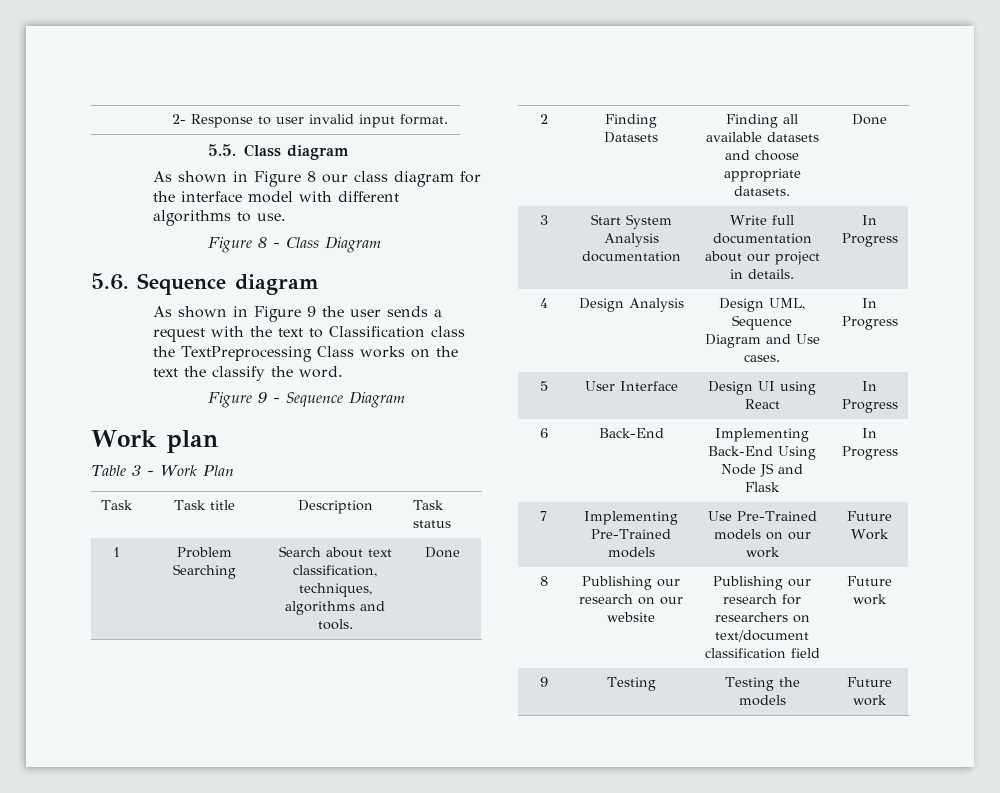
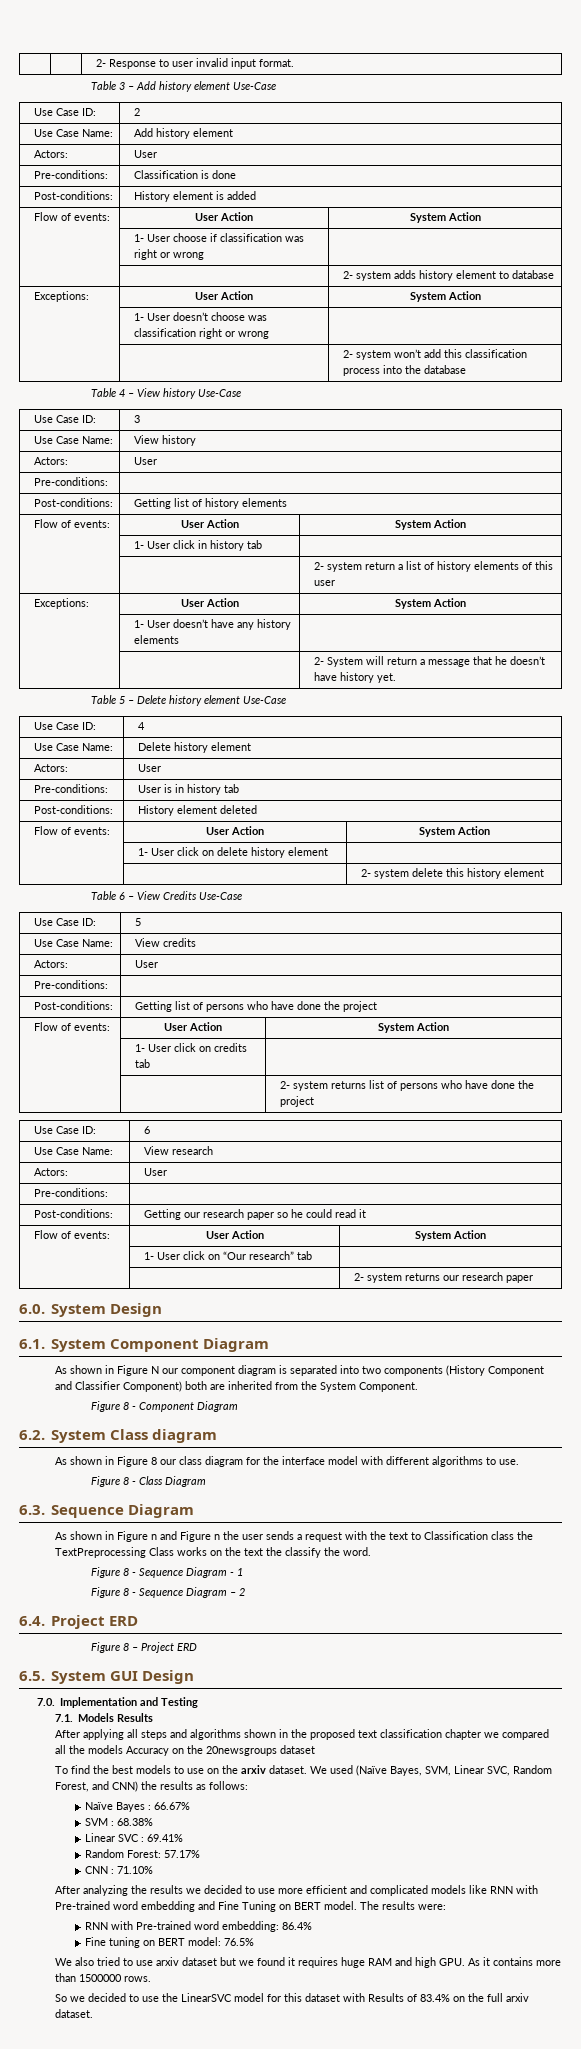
[208,144,237,156] 5.5. -> [90,81,276,92] [34,108,97,116] [134,108,141,116] [34,129,114,137] [134,128,234,139] [34,150,69,158] [134,150,158,158] [34,170,109,179] [134,170,237,179] [34,191,114,200] [134,191,257,202] [34,212,111,221] [195,212,253,221] [409,212,481,223] [134,233,305,242] [134,249,205,260] [343,270,555,281] [34,291,90,302] [195,291,253,300] [409,291,481,302] [134,312,268,321] [134,328,270,339] [343,349,528,360] [343,365,467,376] [90,388,241,399] [34,415,97,423] [134,415,141,423] [34,436,114,444] [134,435,197,446] [34,457,69,465] [134,457,158,465] [34,477,109,486] [34,498,114,507] [134,498,288,509] [34,519,111,528] [180,519,239,528] [394,519,466,530] [134,540,263,551] [314,561,554,572] [314,580,336,586] [34,598,90,609] [180,598,239,607] [394,598,466,609] [134,619,292,630] [134,635,180,644] [314,656,546,667] [314,672,397,683] [90,695,286,706] [34,722,97,730] [138,722,146,730] [34,743,114,751] [138,742,252,753] [34,764,69,772] [138,764,162,772] [34,784,109,793] [138,784,240,795] [34,805,114,814] [138,805,258,816] [34,826,111,835] [206,826,264,835] [418,826,490,837] [138,847,329,858] [361,868,545,879] [90,891,242,900] [34,918,97,926] [135,918,142,926] [34,939,114,947] [135,938,197,947] [34,960,69,968] [135,960,159,968] [34,980,109,989] [34,1001,114,1010] [135,1001,378,1012] [34,1022,111,1031] [164,1022,222,1031] [377,1022,449,1033] [135,1043,248,1052] [135,1059,151,1068] [280,1080,535,1091] [280,1096,315,1107] [34,1126,97,1134] [144,1126,151,1134] [34,1147,114,1155] [144,1146,214,1155] [34,1168,69,1176] [144,1168,168,1176] [34,1188,109,1197] [34,1209,114,1218] [144,1209,367,1220] [34,1230,111,1239] [205,1230,264,1239] [414,1230,486,1241] [144,1251,313,1260] [354,1272,534,1283] [19,1303,162,1317] [19,1338,269,1352] [54,1365,544,1376] [54,1381,418,1392] [90,1401,238,1412] [19,1430,106,1443] Table 3 – Add history element Use-Case // Use Case ID: | 2 // Use Case Name: | Add history element // Actors: | User // Pre-conditions: | Classification is done // Post-conditions: | History element is added // Flow of events: | User Action | System Action // | 1- User choose if classification was right or wrong | // | | 2- system adds history element to database // Exceptions: | User Action | System Action // | 1- User doesn’t choose was classification right or wrong | // | | 2- system won’t add this classification process into the database // Table 4 – View history Use-Case // Use Case ID: | 3 // Use Case Name: | View history // Actors: | User // Pre-conditions: | // Post-conditions: | Getting list of history elements // Flow of events: | User Action | System Action // | 1- User click in history tab | // | | 2- system return a list of history elements of this user // Exceptions: | User Action | System Action // | 1- User doesn’t have any history elements | // | | 2- System will return a message that he doesn’t have history yet. // Table 5 – Delete history element Use-Case // Use Case ID: | 4 // Use Case Name: | Delete history element // Actors: | User // Pre-conditions: | User is in history tab // Post-conditions: | History element deleted // Flow of events: | User Action | System Action // | 1- User click on delete history element | // | | 2- system delete this history element // Table 6 – View Credits Use-Case // Use Case ID: | 5 // Use Case Name: | View credits // Actors: | User // Pre-conditions: | // Post-conditions: | Getting list of persons who have done the project // Flow of events: | User Action | System Action // | 1- User click on credits tab | // | | 2- system returns list of persons who have done the project // Use Case ID: | 6 // Use Case Name: | View research // Actors: | User // Pre-conditions: | // Post-conditions: | Getting our research paper so he could read it // Flow of events: | User Action | System Action // | 1- User click on “Our research” tab | // | | 2- system returns our research paper // 6.0. System Design // 6.1. System Component Diagram // As shown in Figure N our component diagram is separated into two components (History Component and Classifier Component) both are inherited from the System Component. // Figure 8 - Component Diagram // 6.2. System
[91,273,319,295] [152,306,316,322] 5.6. Sequence diagram // As shown in Figure 9 -> [19,1504,194,1518] [54,1531,220,1542] 6.3. Sequence Diagram // As shown in Figure n and Figure n
[258,391,406,408] [91,430,218,453] [91,465,234,476] [101,500,134,510] [173,500,235,510] [297,500,373,514] [412,500,445,510] [412,520,451,528] [113,547,120,557] [176,547,232,558] [172,564,236,579] [278,546,392,558] [293,565,377,577] [298,583,372,597] [285,601,386,615] [317,619,353,630] [425,547,460,558] [539,114,548,124] [605,114,657,128] [604,132,658,143] [726,114,798,128] [705,132,819,142] [725,150,799,161] [723,168,801,182] [734,186,790,196] [852,114,887,125] [539,215,548,225] [590,214,672,229] [603,233,659,247] [581,251,681,262] [730,215,794,225] [712,233,812,244] [704,251,820,265] [730,269,794,279] [862,215,877,225] [841,233,898,247] [539,298,548,308] [578,298,684,312] [719,298,805,312] [732,315,792,330] [704,334,820,348] [744,354,780,362] [862,298,877,308] [841,316,898,330] [539,381,548,391] [584,381,678,391] [708,381,816,395] [744,399,780,409] [862,381,877,391] [841,399,898,413] [539,428,548,438] [598,428,664,438] [715,428,809,442] [708,446,816,460] [721,463,803,477] [745,482,780,492] [862,428,877,438] [841,446,898,460] [540,511,547,521] [584,511,678,525] [591,529,672,539] [607,547,655,558] [707,511,817,521] [713,529,811,540] [745,547,780,558] [847,511,892,521] [851,529,890,540] [539,576,548,586] [582,576,680,590] [579,594,683,605] [607,612,655,622] [713,576,811,590] [723,594,801,605] [714,612,810,623] [715,630,809,642] [704,648,820,659] [847,576,892,586] [853,594,887,605] [539,677,548,687] [606,677,656,691] [724,677,800,691] [738,695,786,706] [847,677,892,687] [853,695,887,706] 9 - Sequence Diagram // Work plan // Table 3 - Work Plan // Task | Task title | Description | Task status // 1 | Problem Searching | Search about text classification, techniques, algorithms and tools. | Done // 2 | Finding Datasets | Finding all available datasets and choose appropriate datasets. | Done // 3 | Start System Analysis documentation | Write full documentation about our project in details. | In Progress // 4 | Design Analysis | Design UML, Sequence Diagram and Use cases. | In Progress // 5 | User Interface | Design UI using React | In Progress // 6 | Back-End | Implementing Back-End Using Node JS and Flask | In Progress // 7 | Implementing Pre-Trained models | Use Pre-Trained models on our work | Future Work // 8 | Publishing our research on our website | Publishing our research for researchers on text/document classification field | Future work // 9 | Testing | Testing the models | Future work -> [122,1567,243,1578] [90,1587,245,1598] [19,1615,138,1629] [90,1642,197,1653] [19,1670,194,1684] [36,1697,199,1708] [54,1713,154,1722] [54,1729,549,1740] [54,1745,315,1756] [54,1765,552,1776] [54,1781,248,1792] [84,1802,190,1812] [84,1818,153,1826] [84,1833,183,1842] [84,1849,200,1858] [84,1866,153,1874] [54,1885,538,1896] [54,1901,446,1912] [84,1921,312,1932] [84,1937,254,1948] [54,1957,561,1968] [54,1973,151,1982] [54,1993,529,2002] [54,2009,93,2018] 8 - Sequence Diagram - 1 // Figure 8 - Sequence Diagram – 2 // 6.4. Project ERD // Figure 8 – Project ERD // 6.5. System GUI Design // 7.0. Implementation and Testing // 7.1. Models Results // After applying all steps and algorithms shown in the proposed text classification chapter we compared all the models Accuracy on the 20newsgroups dataset // To find the best models to use on the arxiv dataset. We used (Naïve Bayes, SVM, Linear SVC, Random Forest, and CNN) the results as follows: // Naïve Bayes : 66.67% // SVM : 68.38% // Linear SVC : 69.41% // Random Forest: 57.17% // CNN : 71.10% // After analyzing the results we decided to use more efficient and complicated models like RNN with Pre-trained word embedding and Fine Tuning on BERT model. The results were: // RNN with Pre-trained word embedding: 86.4% // Fine tuning on BERT model: 76.5% // We also tried to use arxiv dataset but we found it requires huge RAM and high GPU. As it contains more than 1500000 rows. // So we decided to use the LinearSVC model for this dataset with Results of 83.4% on the full arxiv dataset.

